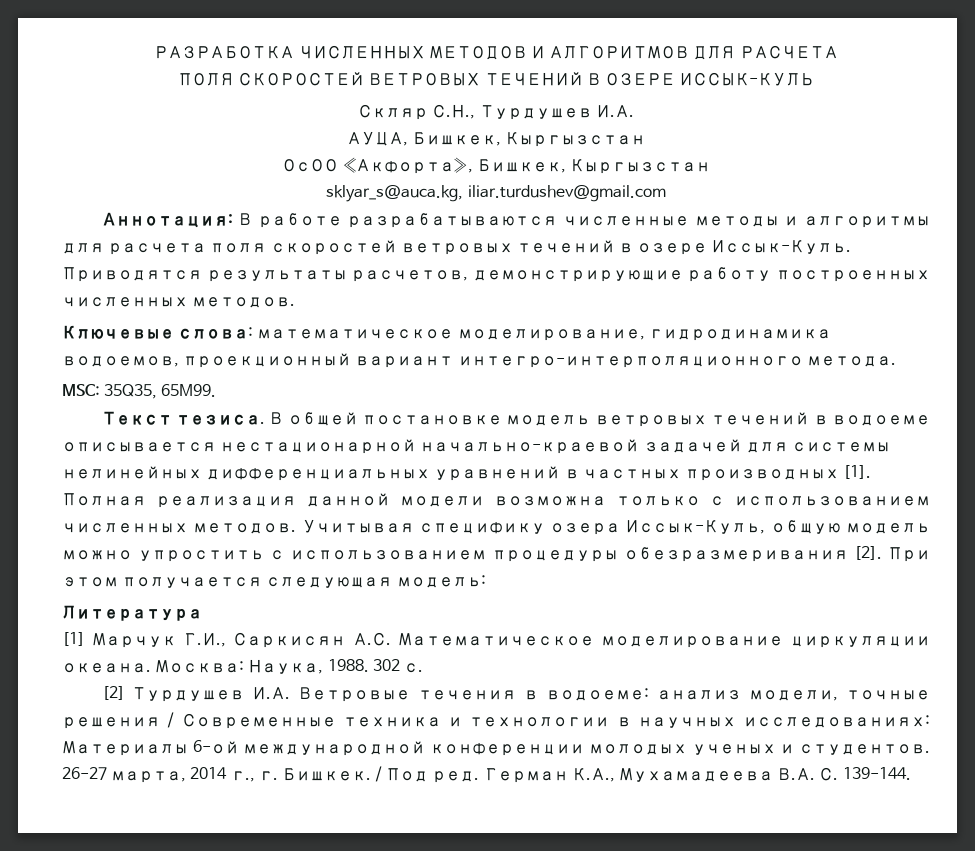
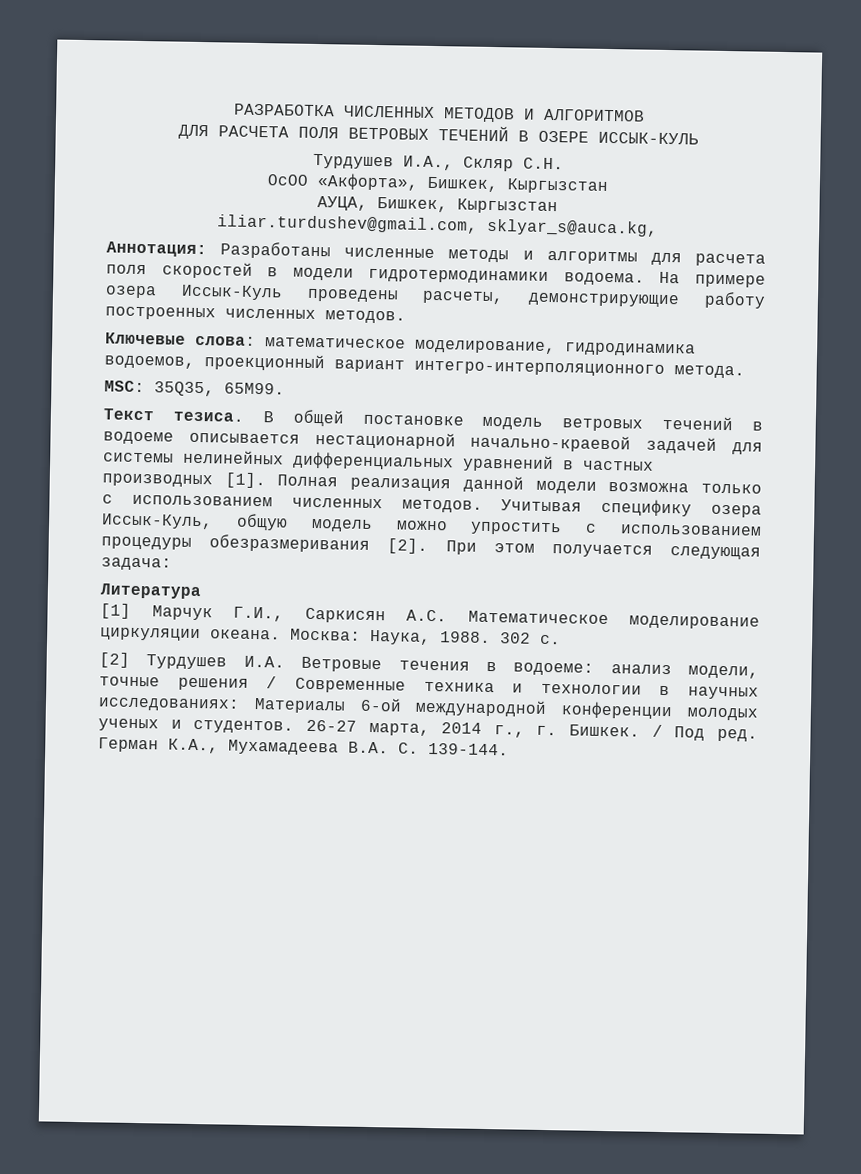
(690, 52) none -> (645, 115) //
[177,72,365,86] // ПОЛЯ СКОРОСТЕЙ -> [297,126,339,139] ПОЛЯ
[358,104,634,120] [346,131,646,147] Скляр С.Н., Турдушев И.А. // АУЦА, Бишкек, Кыргызстан -> [312,153,564,172] Турдушев И.А., Скляр С.Н.
(711, 166) none -> [316,195,558,215] [216,214,478,234] АУЦА, Бишкек, Кыргызстан // iliar.turdushev@gmail.com,
[467,185,666,202] iliar.turdushev@gmail.com -> (658, 227) none
[238,213,558,228] В работе разрабатываются -> [220,241,332,260] Разработаны
[400,240,852,255] [62,267,469,282] ветровых течений в озере Иссык-Куль. Приводятся результаты расчетов, -> [267,267,766,288] [105,284,505,305] в модели гидротермодинамики водоема. На примере озера Иссык-Куль проведены расчеты,
[396,575,486,588] модель: -> [101,557,172,571] задача:

